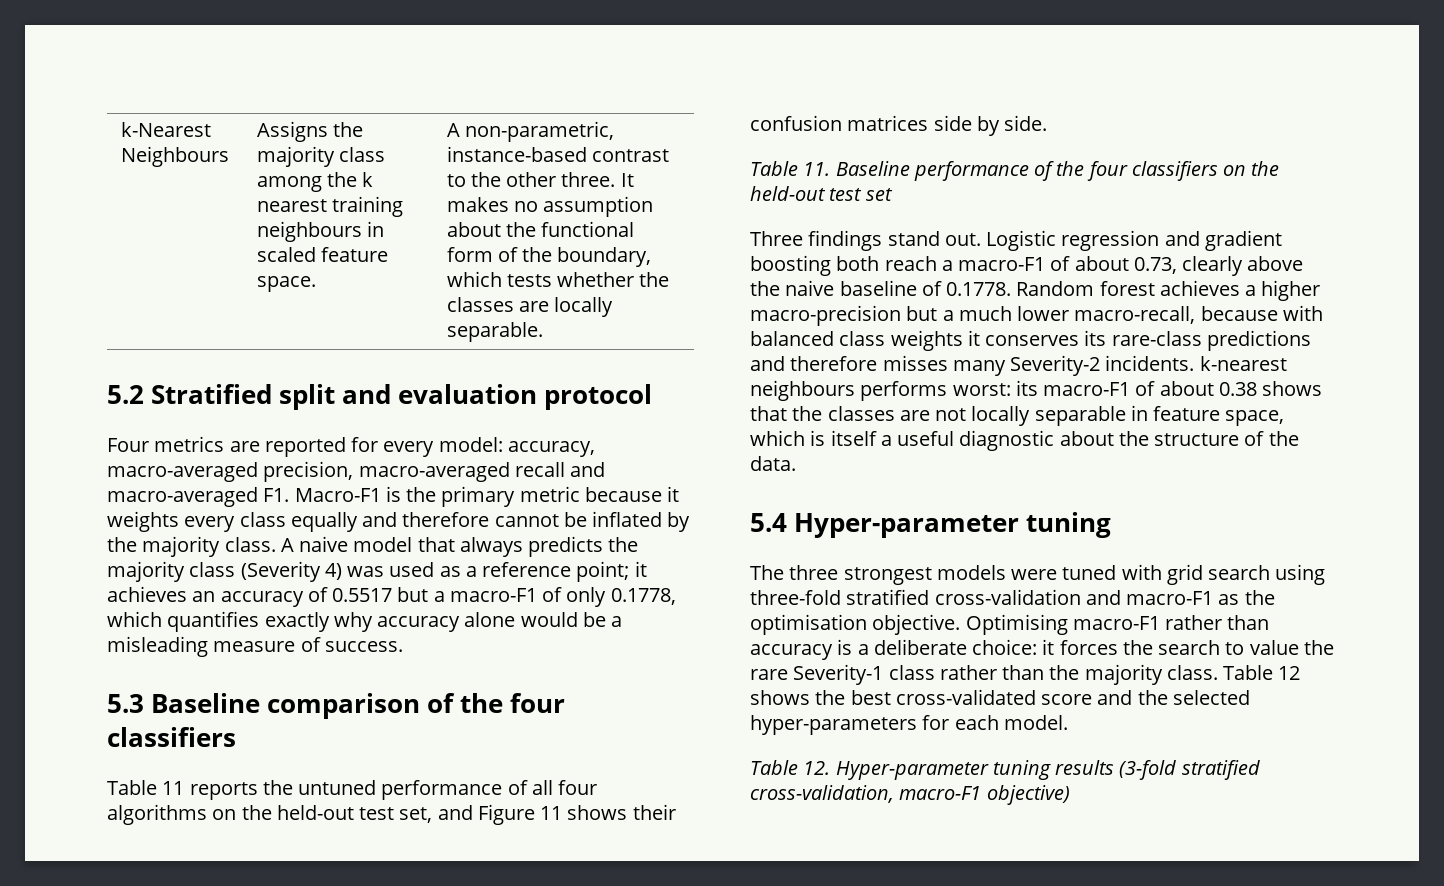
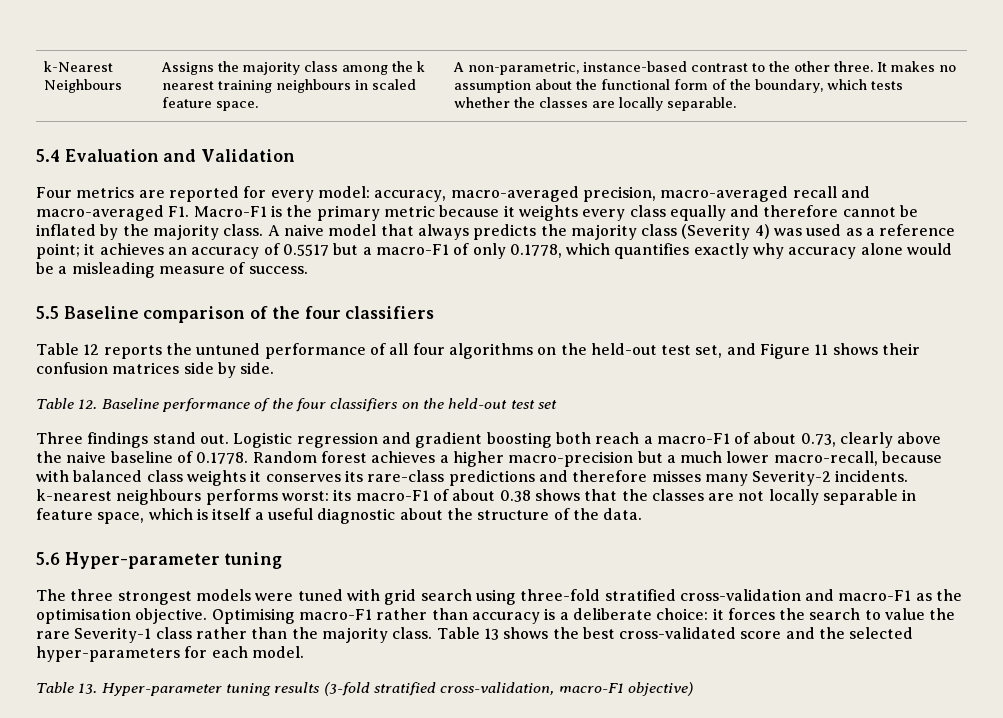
[107,384,653,410] 5.2 Stratified split and evaluation protocol -> [36,149,296,162] 5.4 Evaluation and Validation
[107,694,144,713] 5.3 -> [36,306,59,319] 5.5
[162,781,185,795] 11 -> [83,344,100,355] 12
[803,162,831,176] 11. -> [78,399,98,409] 12.
[750,513,787,532] 5.4 -> [36,552,60,565] 5.6
[1278,666,1301,680] 12 -> [483,628,499,640] 13
[803,761,831,775] 12. -> [78,683,98,694] 13.

